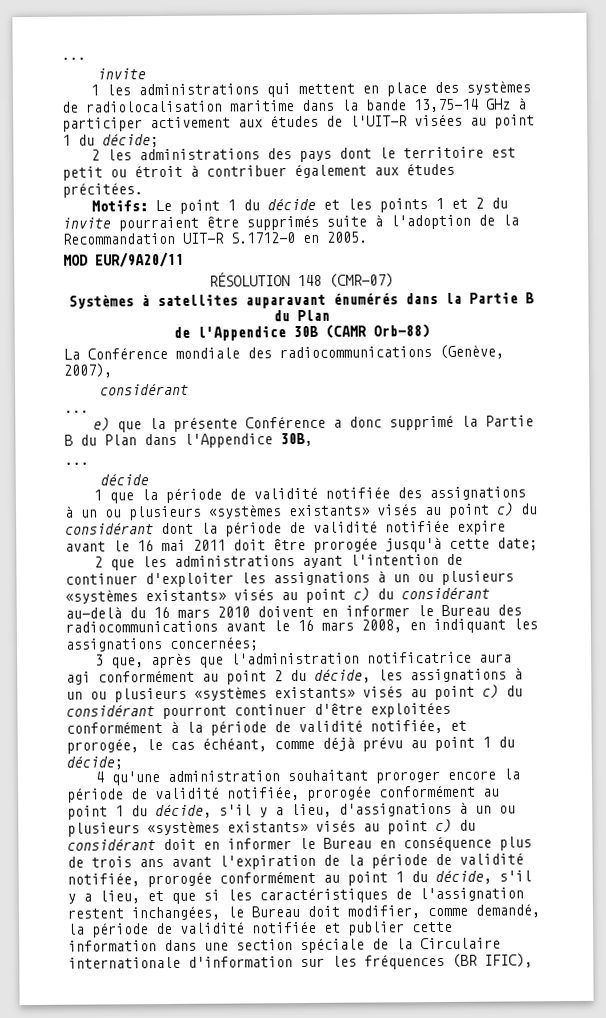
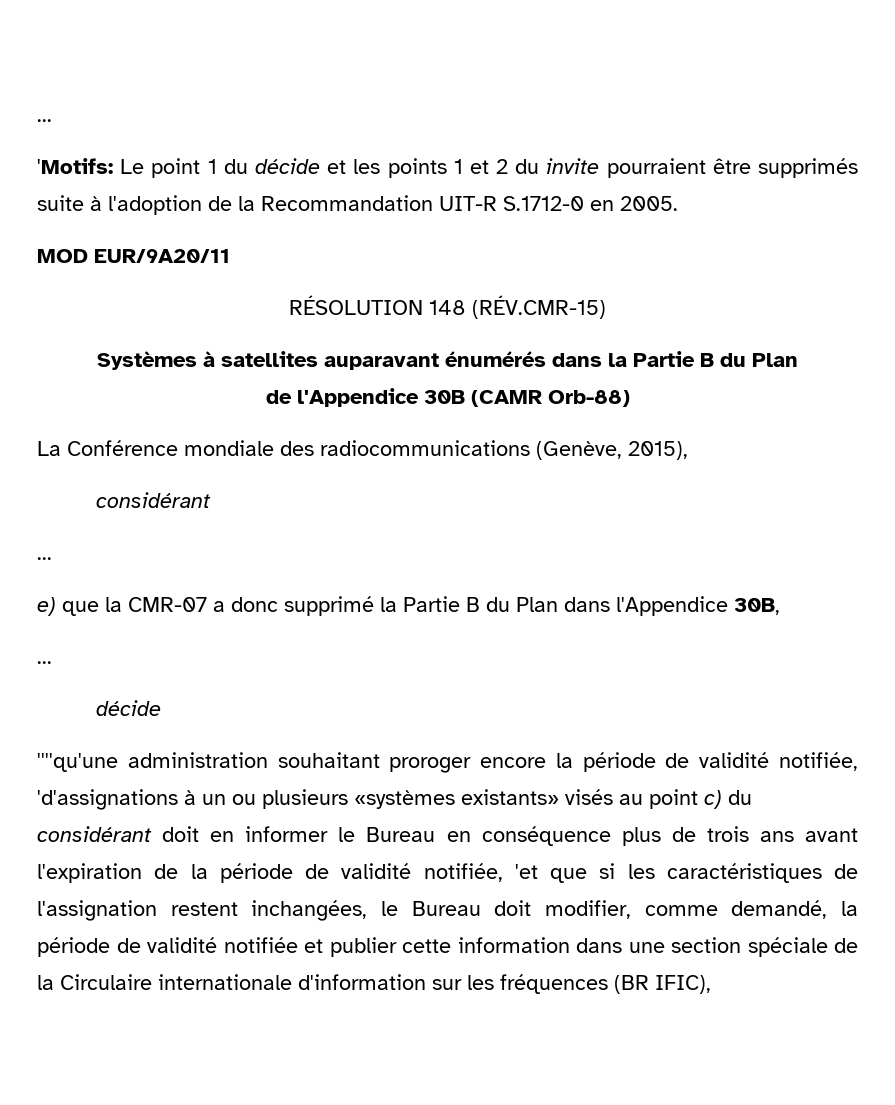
[61,57,86,60] [96,68,146,80] [89,80,531,98] [62,97,527,113] [62,113,535,132] [62,133,159,148] [90,146,516,163] [62,162,455,181] [62,182,143,198] [90,200,148,212] ... // invite // 1 les administrations qui mettent en place des systèmes de radiolocalisation maritime dans la bande 13,75-14 GHz à participer activement aux études de l'UIT-R visées au point 1 du décide; // 2 les administrations des pays dont le territoire est petit ou étroit à contribuer également aux études précitées. // Motifs: -> [37,119,52,122] [37,158,113,174] ... // 'Motifs:
[329,273,394,288] (CMR-07) -> [472,295,606,319] (RÉV.CMR-15)
[63,363,113,378] 2007), -> [628,441,688,460] 2015),
[172,415,326,432] présente Conférence -> [128,597,207,612] CMR-07
[92,486,526,504] [64,502,538,521] [65,519,506,537] [65,536,538,553] [93,553,463,571] [65,570,514,588] [65,586,490,604] [65,604,522,619] [65,618,538,634] [65,636,259,652] [94,651,512,669] [66,667,523,685] [66,684,523,703] [66,701,451,720] [66,718,467,736] [66,736,515,754] [66,755,123,770] [94,771,161,786] 1 que la période de validité notifiée des assignations à un ou plusieurs «systèmes existants» visés au point c) du considérant dont la période de validité notifiée expire avant le 16 mai 2011 doit être prorogée jusqu'à cette date; // 2 que les administrations ayant l'intention de continuer d'exploiter les assignations à un ou plusieurs «systèmes existants» visés au point c) du considérant au-delà du 16 mars 2010 doivent en informer le Bureau des radiocommunications avant le 16 mars 2008, en indiquant les assignations concernées; // 3 que, après que l'administration notificatrice aura agi conformément au point 2 du décide, les assignations à un ou plusieurs «systèmes existants» visés au point c) du considérant pourront continuer d'être exploitées conformément à la période de validité notifiée, et prorogée, le cas échéant, comme déjà prévu au point 1 du décide; // 4 qu'une -> [37,753,118,772] ''''qu'une
[307,784,500,801] [67,802,452,820] prorogée conformément au point 1 du décide, s'il y a lieu, d'assignations -> [37,789,178,810] 'd'assignations
[147,869,532,888] [67,890,164,904] prorogée conformément au point 1 du décide, s'il y a lieu, et -> [514,864,538,879] 'et

